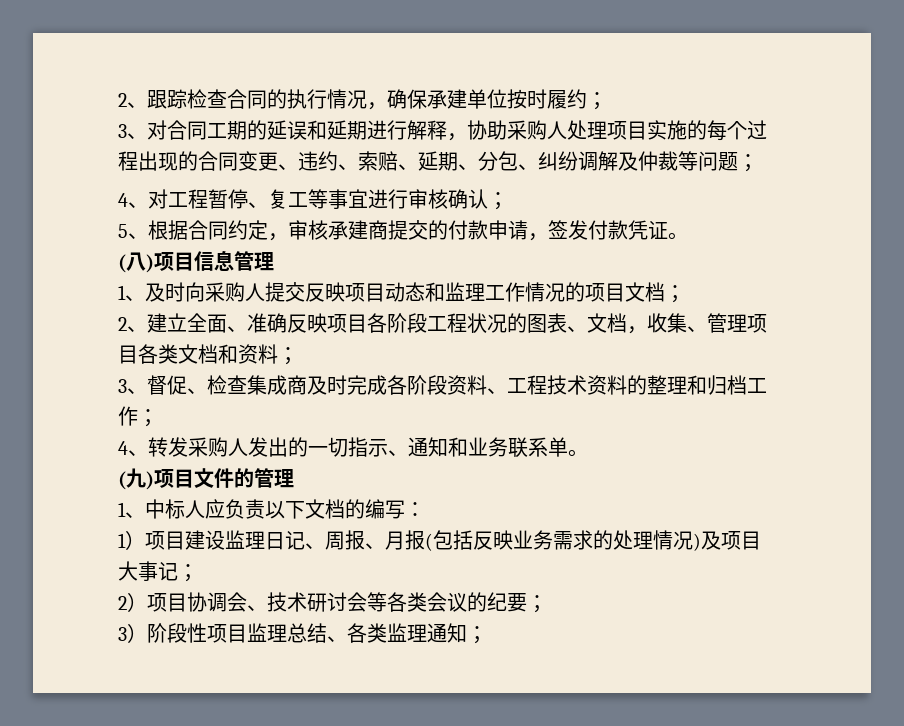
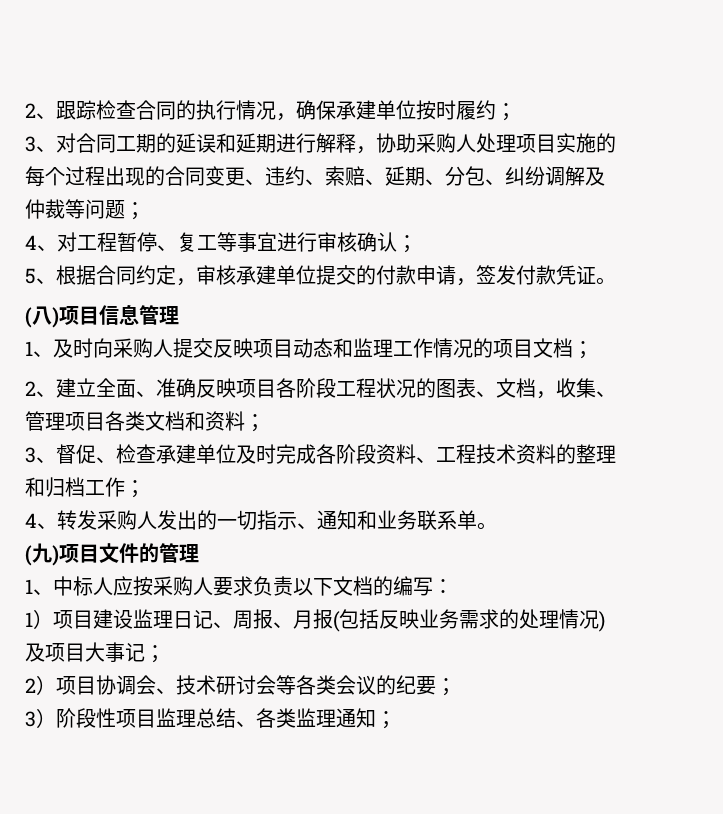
[368,220,388,240] 商 -> [276,265,316,285] 单位
[247,375,307,395] 集成商 -> [156,444,236,464] 承建单位
(225, 509) none -> [133,576,253,596] 按采购人要求

